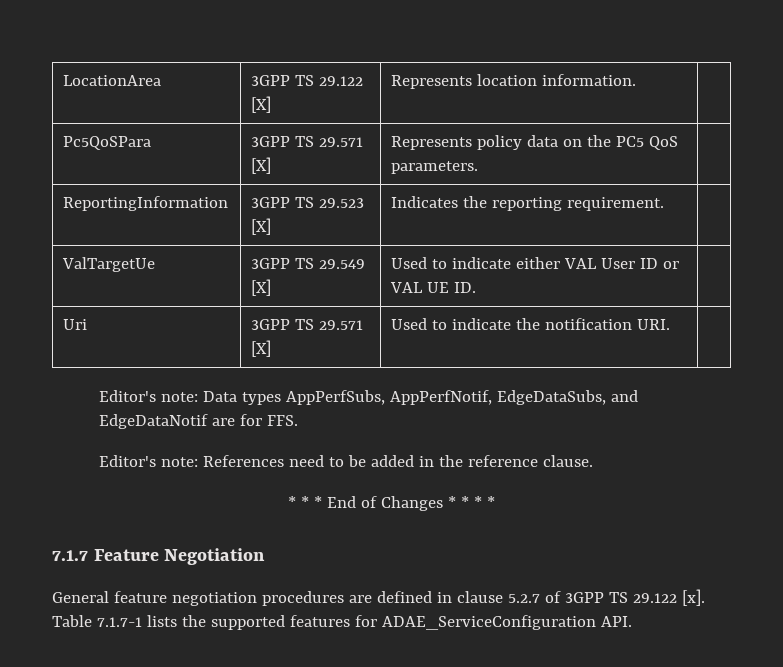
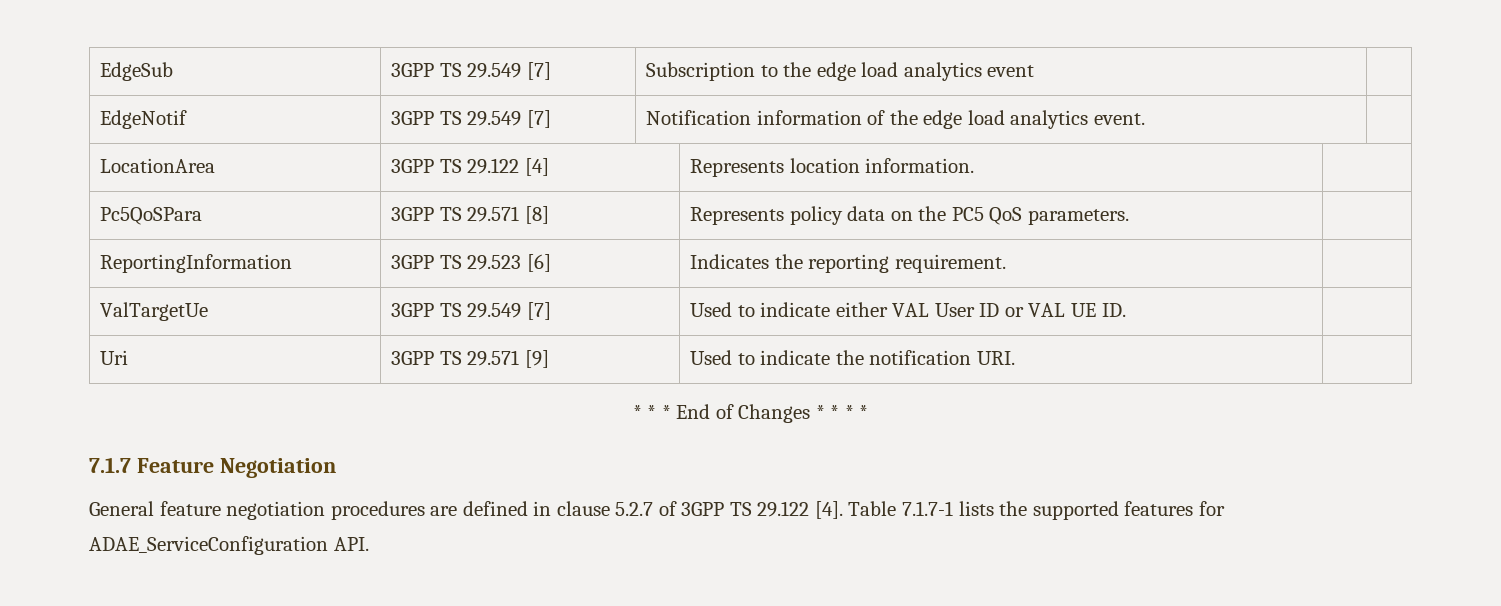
(63, 80) none -> [100,62,174,81] [391,62,551,80] [646,62,1035,81] [100,110,188,129] [391,110,551,128] [646,110,1145,129] EdgeSub | 3GPP TS 29.549 [7] | Subscription to the edge load analytics event | // EdgeNotif | 3GPP TS 29.549 [7] | Notification information of the edge load analytics event. | //
[251,96,272,113] [X] -> [524,158,549,176] [4]
[251,157,272,174] [X] -> [524,206,549,224] [8]
[251,218,272,235] [X] -> [526,254,551,272] [6]
[251,279,272,296] [X] -> [526,302,551,320] [7]
[251,340,272,357] [X] -> [524,350,549,368] [9]
[99,390,639,405] [99,414,299,429] [99,455,594,467] // Editor's note: Data types AppPerfSubs, AppPerfNotif, EdgeDataSubs, and EdgeDataNotif are for FFS. // Editor's note: References need to be added in the reference clause. -> (1015, 358) none
[681,589,705,606] [x]. -> [814,501,843,519] [4].

